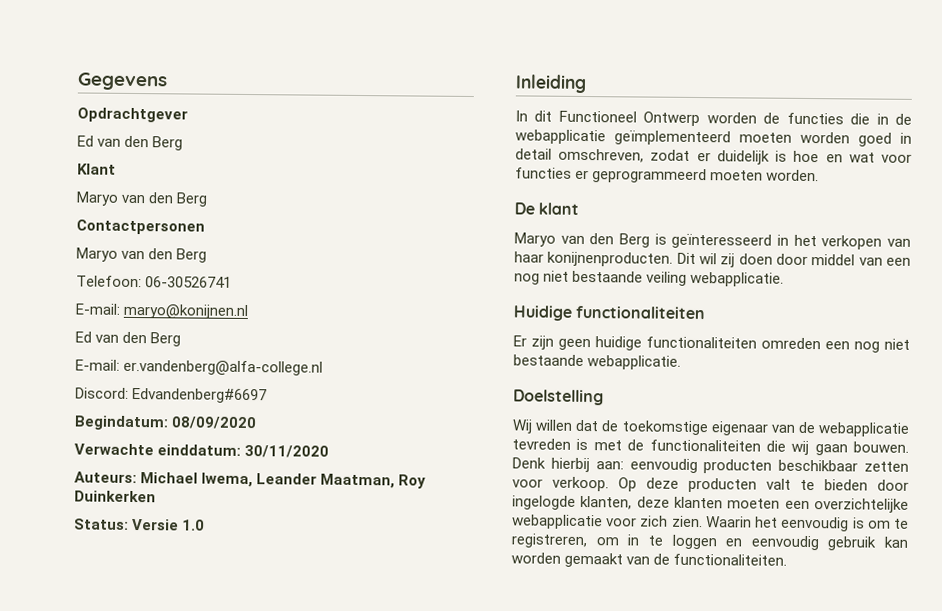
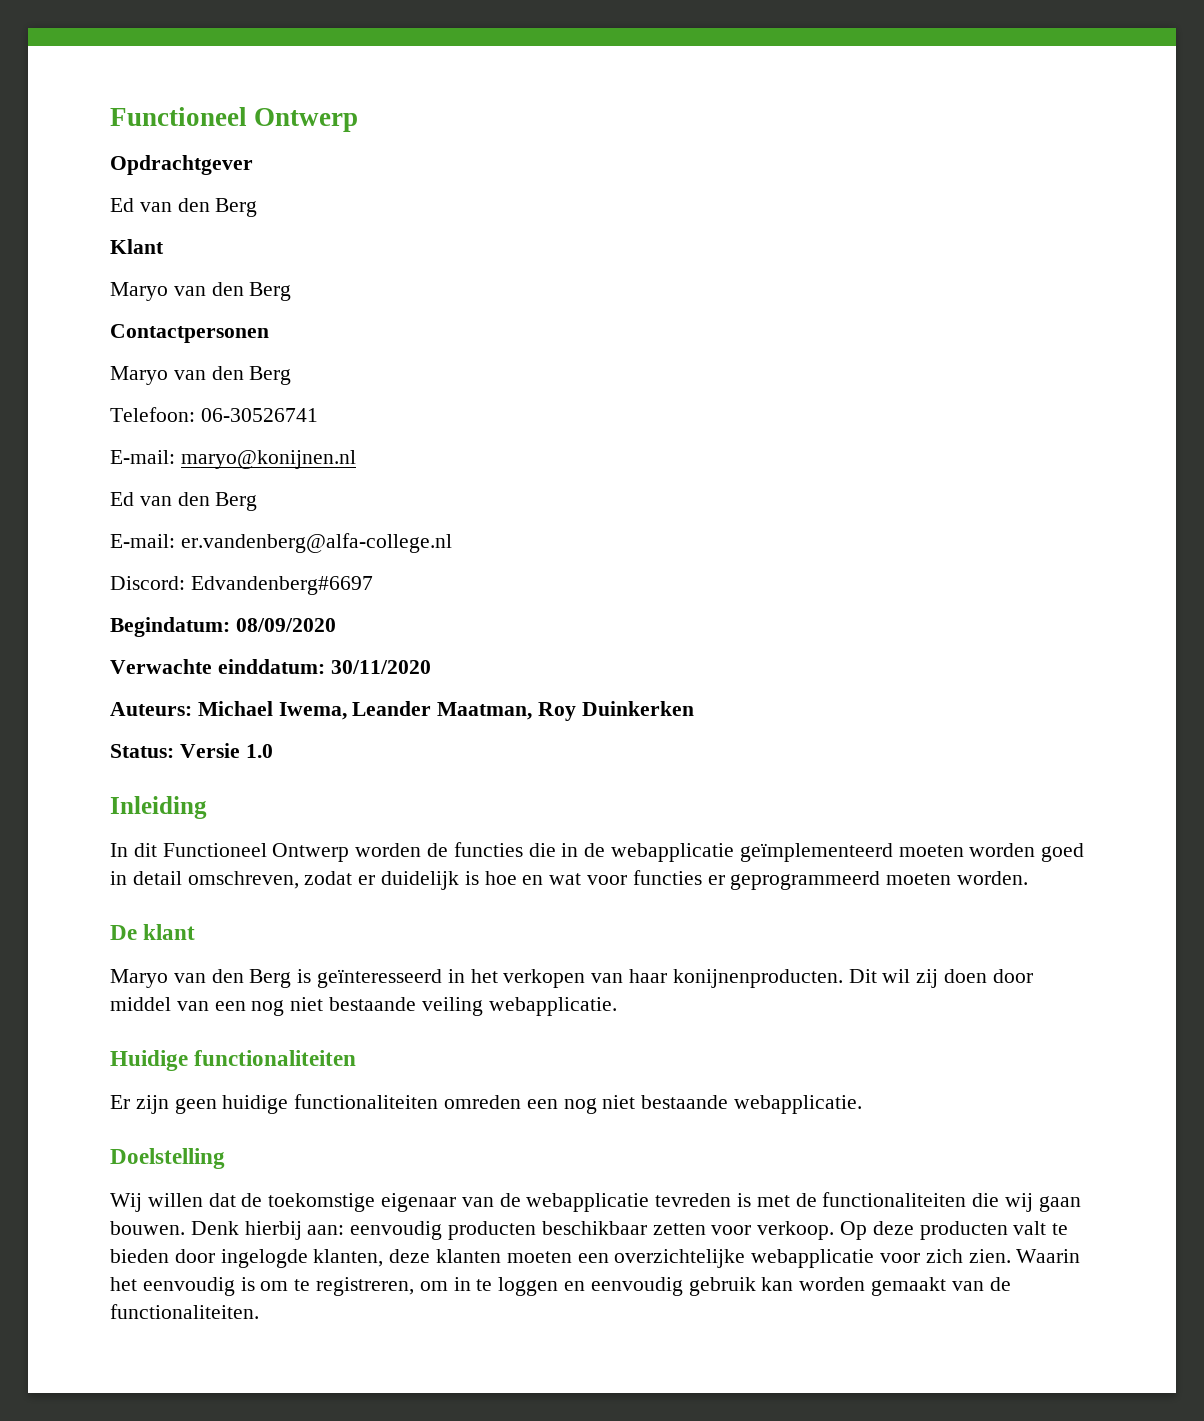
[77,72,168,91] Gegevens -> [110,107,359,132] Functioneel Ontwerp

